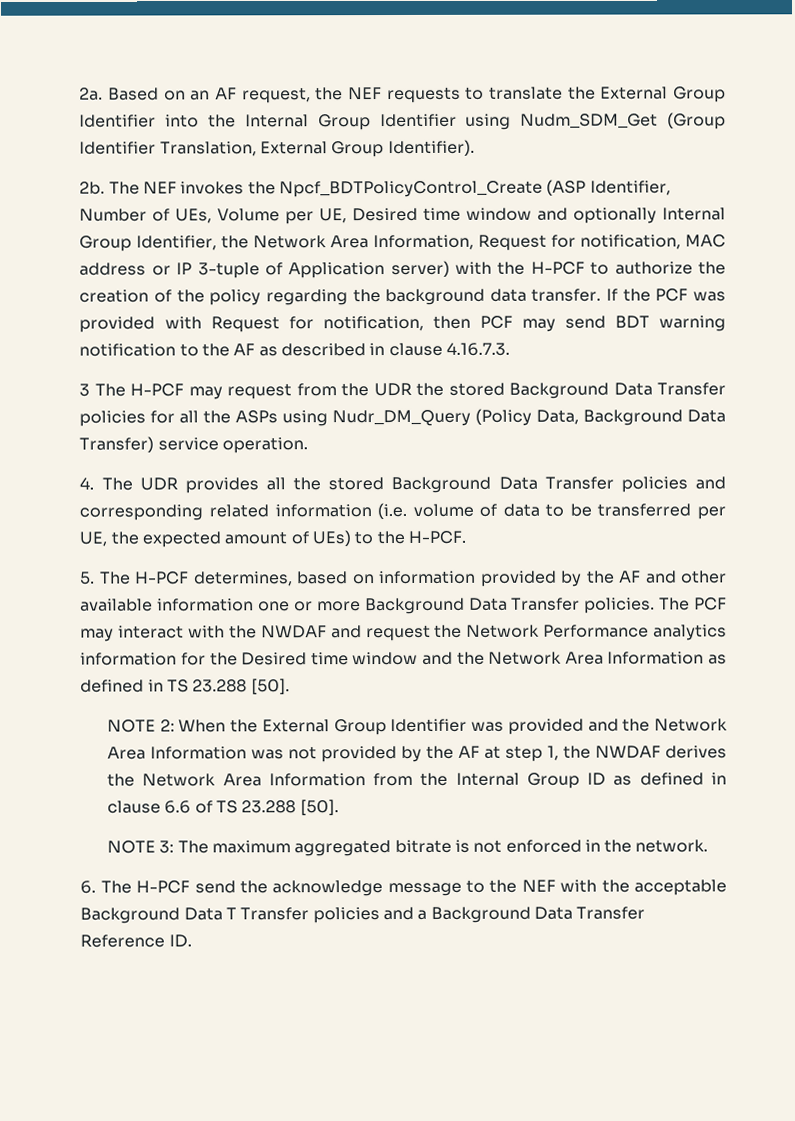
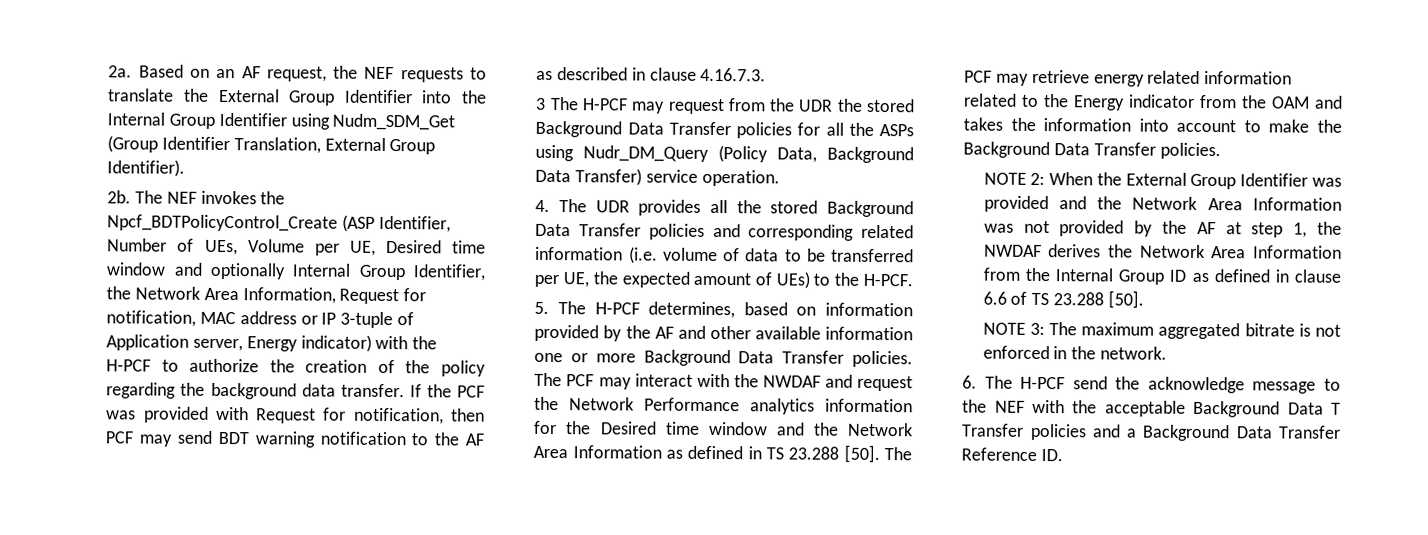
[390,260,450,278] server) -> [193,334,372,352] server, Energy indicator)
(290, 686) none -> [884,447,912,461] [964,69,1292,87] [963,93,1343,111] [963,117,1342,133] [963,141,1221,160] The PCF may retrieve energy related information related to the Energy indicator from the OAM and takes the information into account to make the Background Data Transfer policies.

